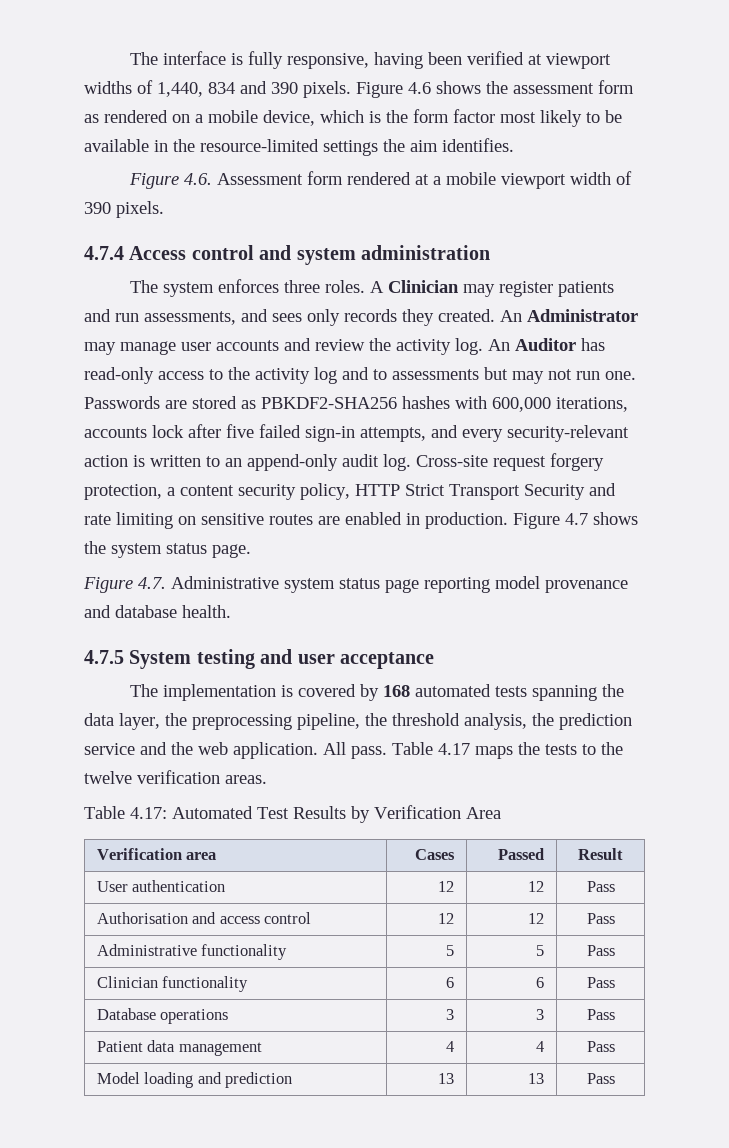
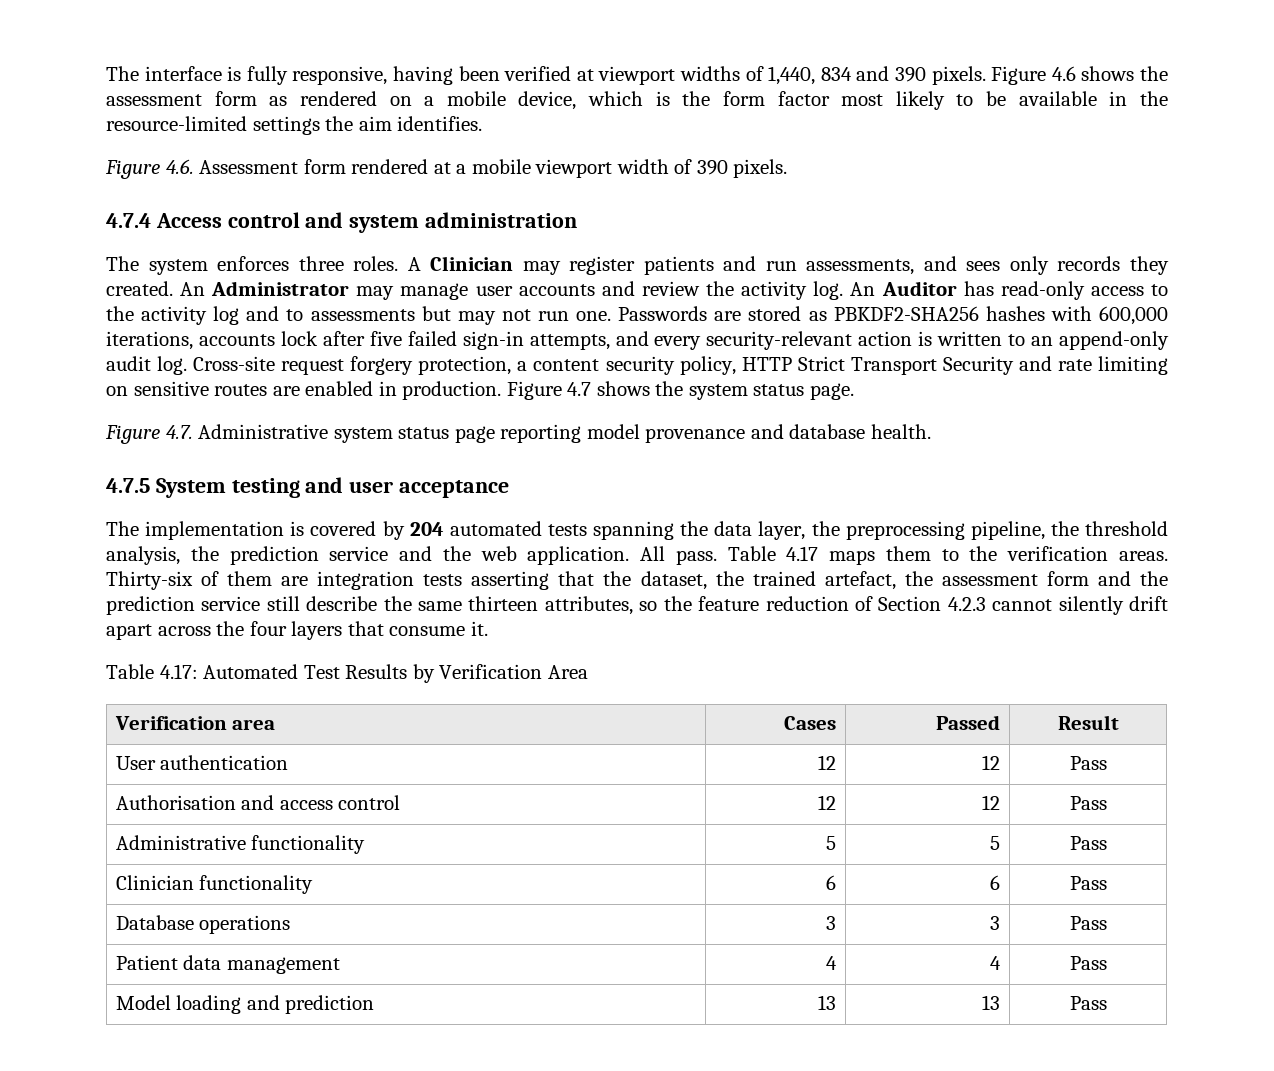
[383,685,411,697] 168 -> [409,522,444,536] 204
[518,742,623,755] [84,771,132,784] the tests to the twelve -> [885,546,998,561] them to the
(267, 779) none -> [106,571,1169,590] [106,596,1168,615] [106,621,488,640] Thirty-six of them are integration tests asserting that the dataset, the trained artefact, the assessment form and the prediction service still describe the same thirteen attributes, so the feature reduction of Section 4.2.3 cannot silently drift apart across the four layers that consume it.

